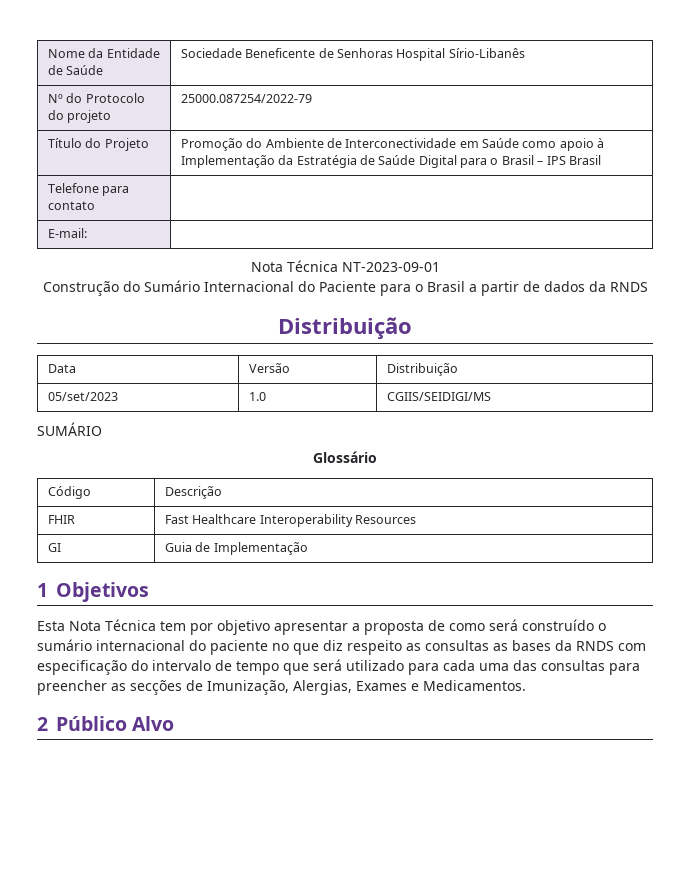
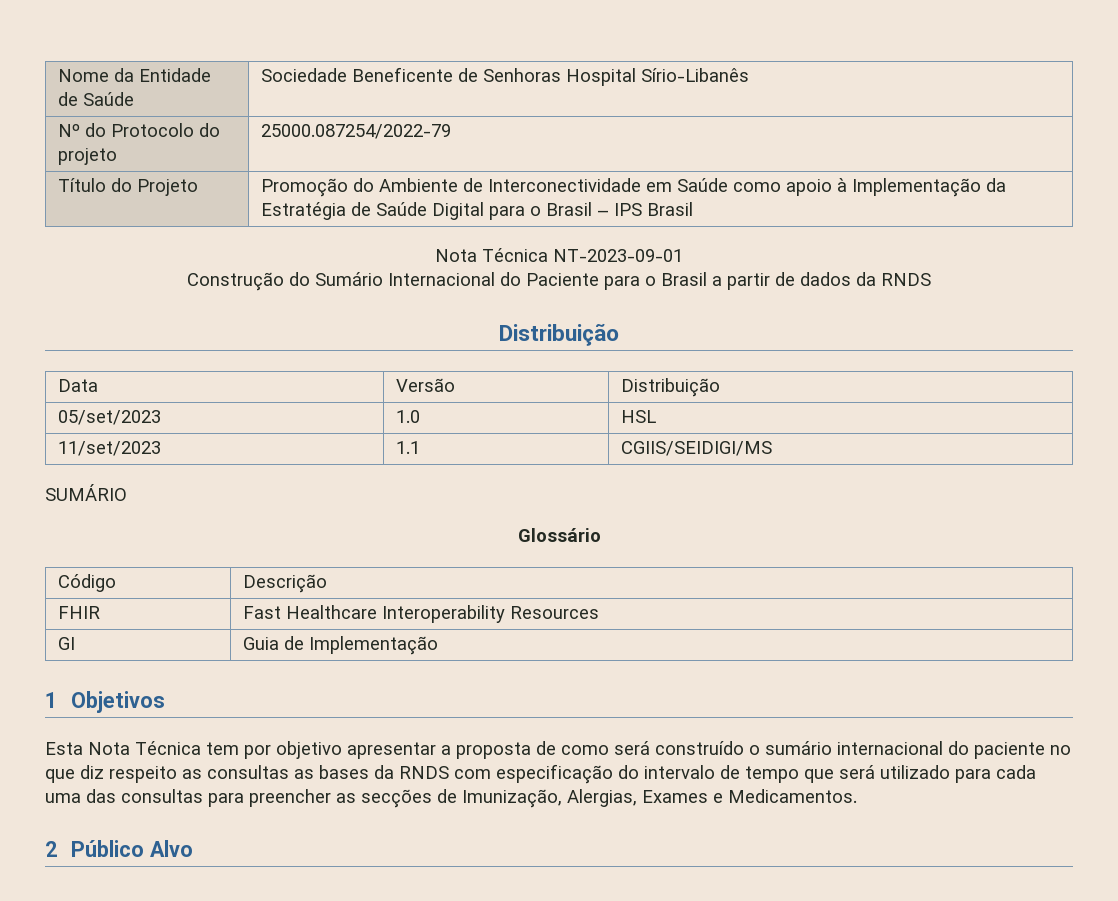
[47,183,130,196] [47,201,95,210] [47,228,87,238] // Telefone para contato | // E-mail: | -> (694, 209) none
(266, 396) none -> [621,410,657,423] [58,441,162,456] [396,441,421,454] | HSL // 11/set/2023 | 1.1

